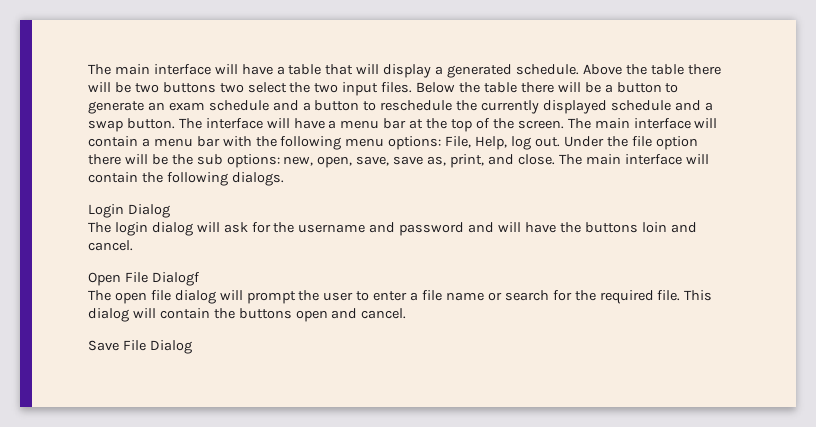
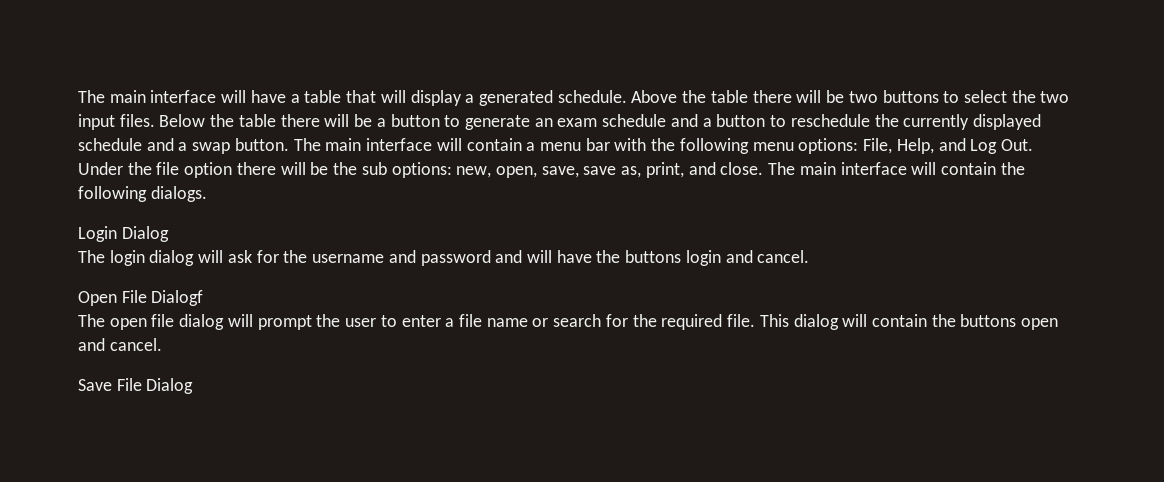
[219,83,244,93] two -> [943,91,960,103] to
[205,118,591,132] interface will have a menu bar at the top of the screen. The -> (321, 144) none
[511,136,560,150] log out. -> [938,138,1033,154] and Log Out.
[641,222,667,233] loin -> [685,250,721,266] login

